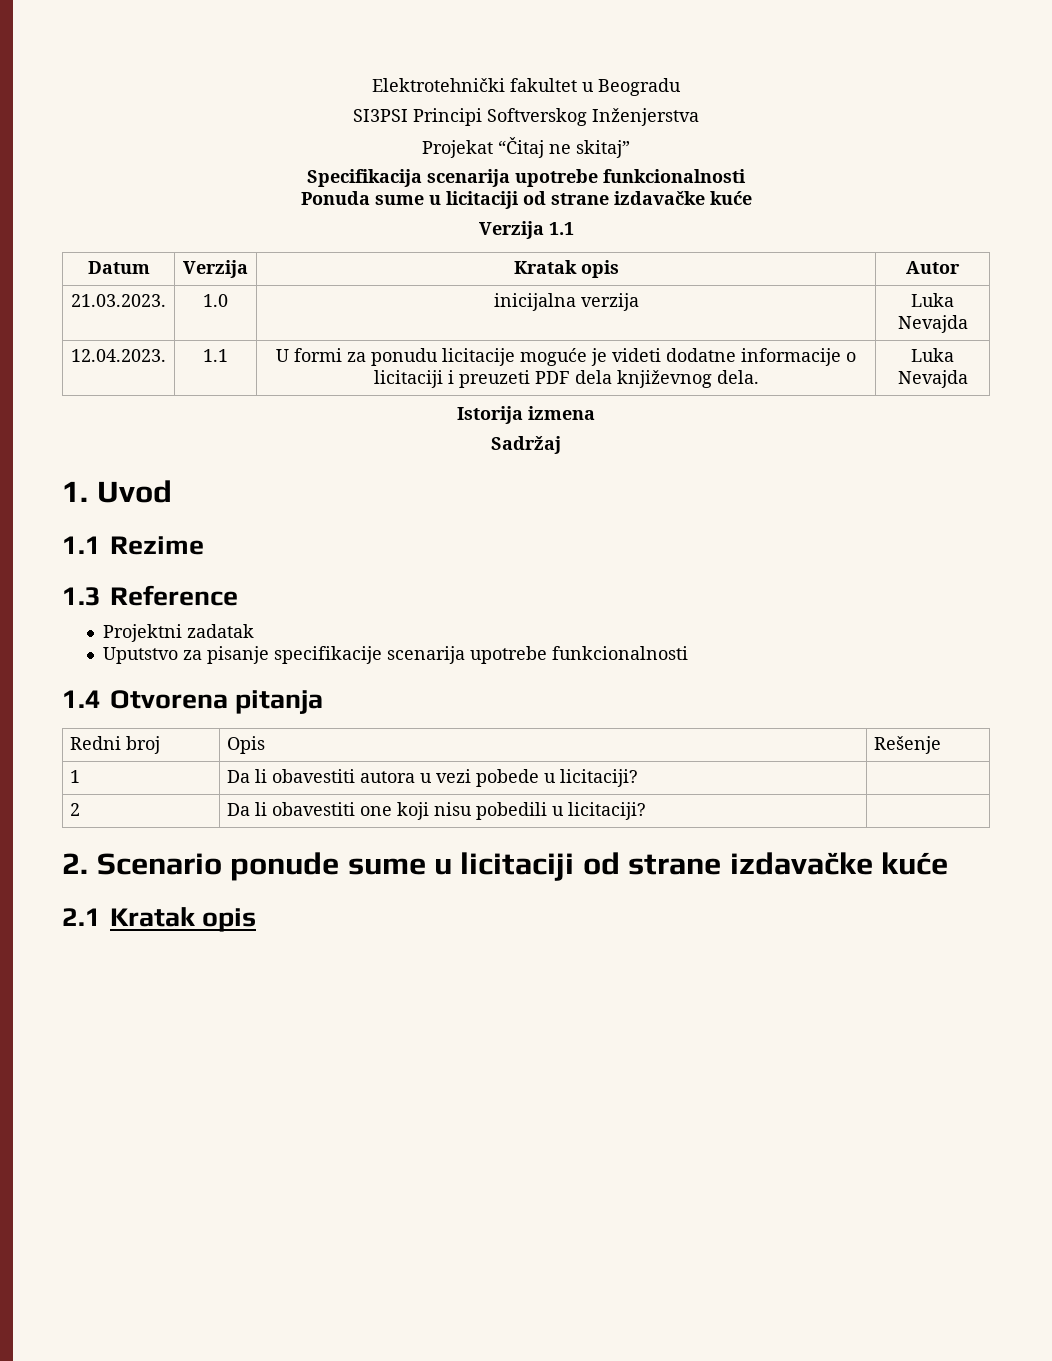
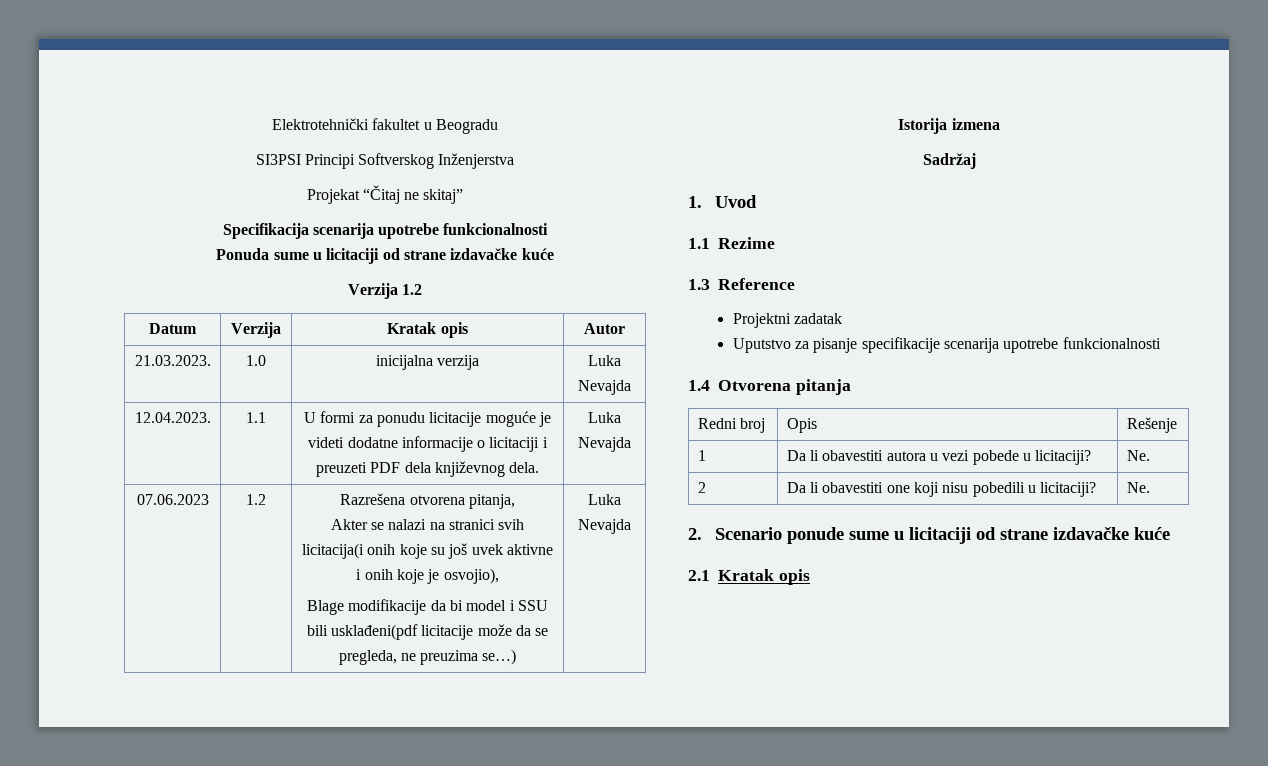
[548,222,574,235] 1.1 -> [402,284,423,295] 1.2
(968, 379) none -> [136,494,209,505] [246,494,266,505] [340,493,515,509] [330,519,525,530] [302,543,553,559] [356,568,499,584] [307,599,548,615] [306,624,549,640] [338,649,517,665] [588,494,621,505] [578,519,631,534] // 07.06.2023 | 1.2 | Razrešena otvorena pitanja, // Akter se nalazi na stranici svih licitacija(i onih koje su još uvek aktivne i onih koje je osvojio), // Blage modifikacije da bi model i SSU bili usklađeni(pdf licitacije može da se pregleda, ne preuzima se…) | Luka Nevajda
(639, 778) none -> [1126,450,1150,461] Ne.
(647, 811) none -> [1126,482,1150,493] Ne.

